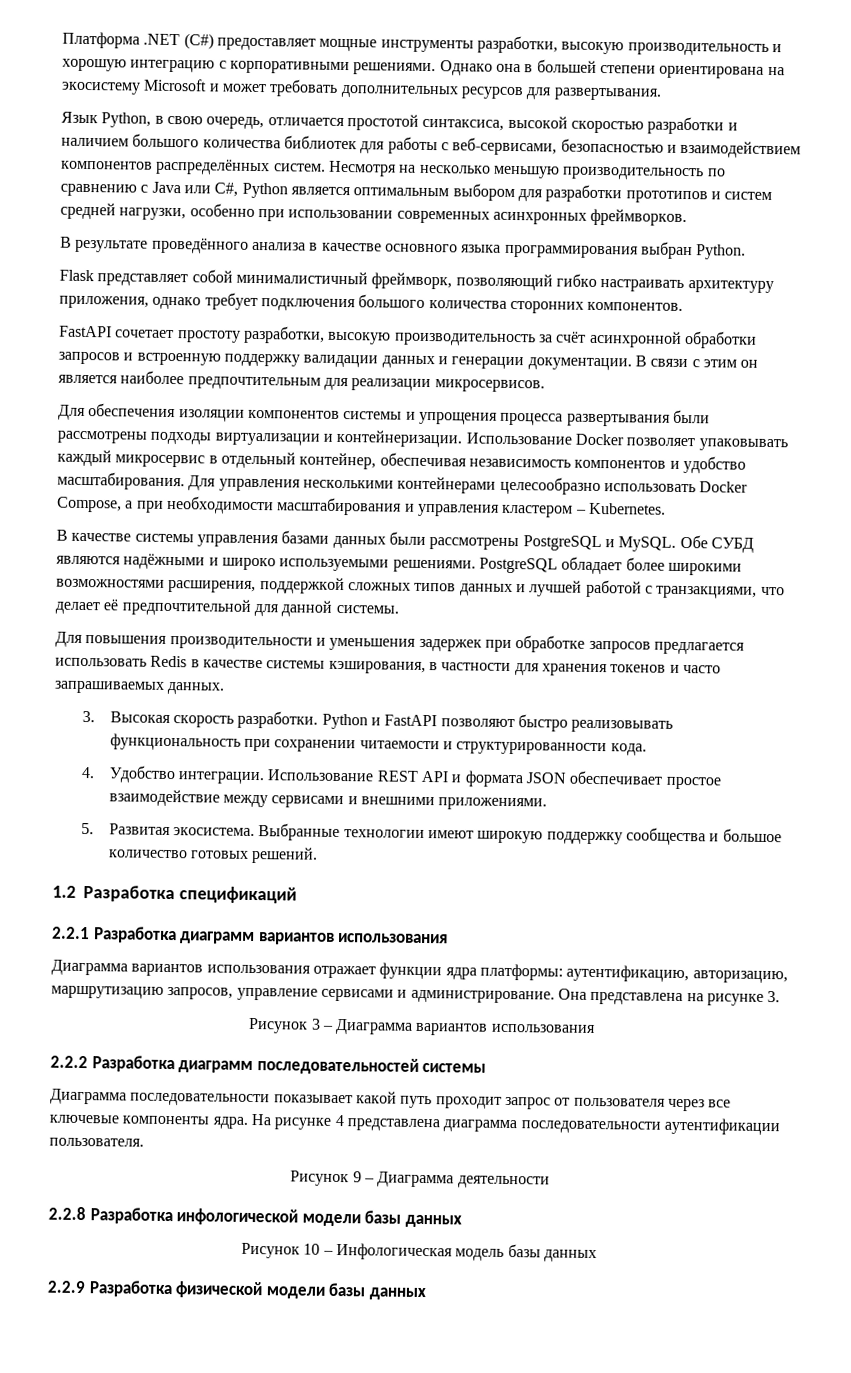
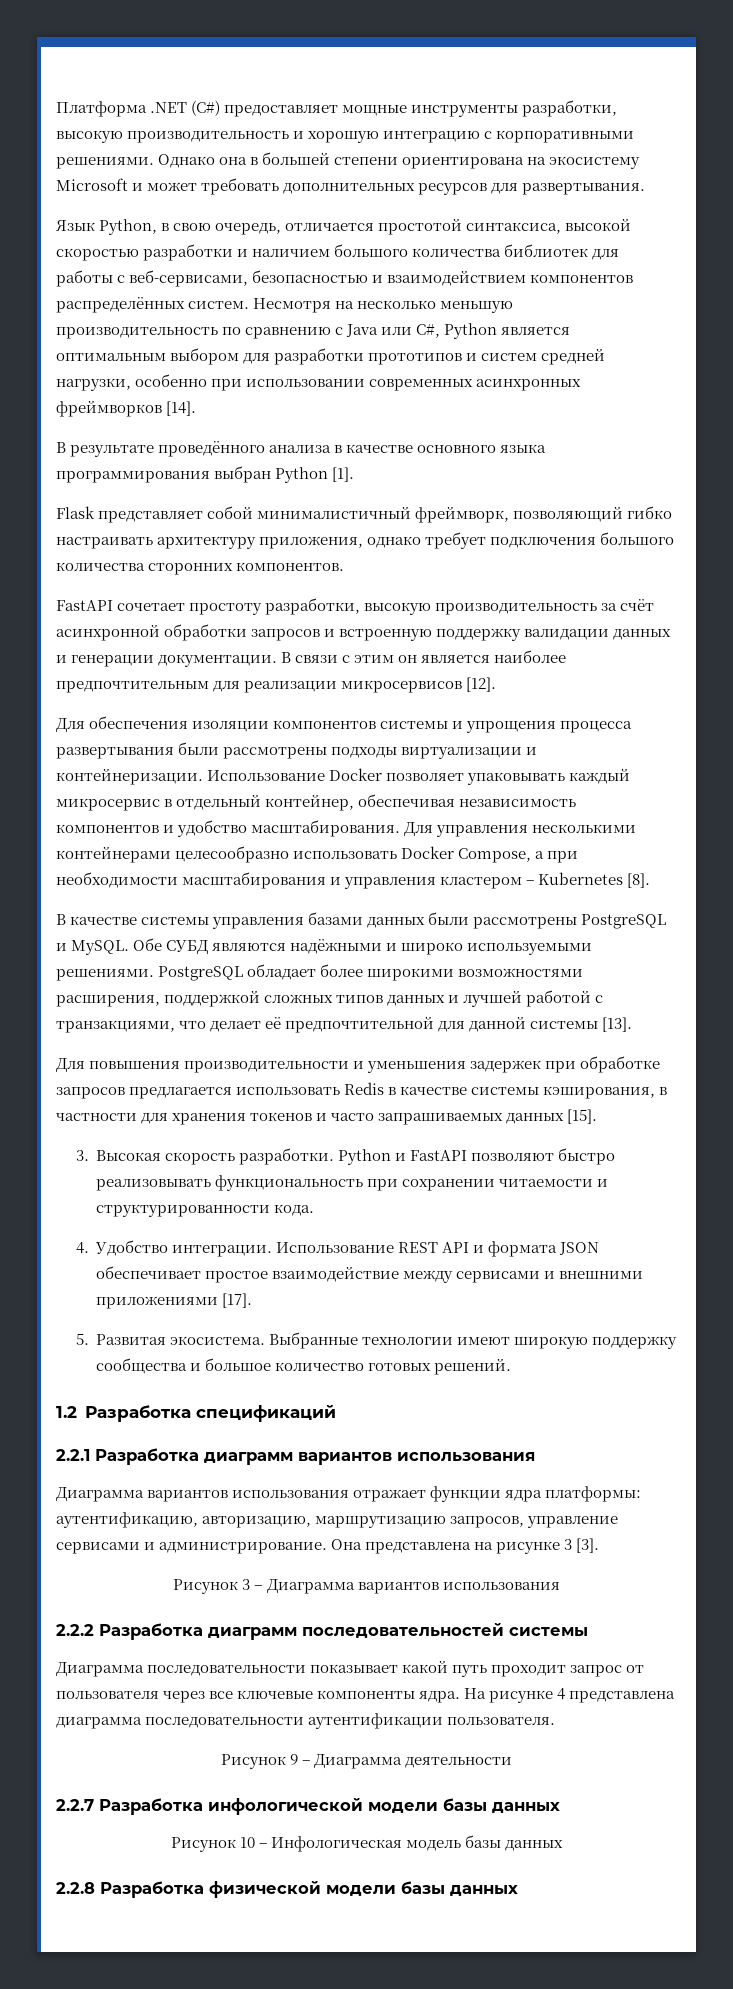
[590,208,688,227] фреймворков. -> [56,400,197,417] фреймворков [14].
[696,244,747,260] Python. -> [275,467,355,483] Python [1].
[434,379,545,393] микросервисов. -> [341,677,497,693] микросервисов [12].
[588,502,666,515] Kubernetes. -> [538,872,651,888] Kubernetes [8].
[335,604,399,614] системы. -> [530,1017,633,1032] системы [13].
[167,681,226,695] данных. -> [506,1109,598,1124] данных [15].
[438,797,548,811] приложениями. -> [96,1293,253,1309] приложениями [17].
[767,991,781,1003] 3. -> [564,1538,600,1553] 3 [3].
[48,1206,86,1221] 2.2.8 -> [56,1799,94,1811] 2.2.7
[47,1280,86,1294] 2.2.9 -> [56,1882,95,1894] 2.2.8

